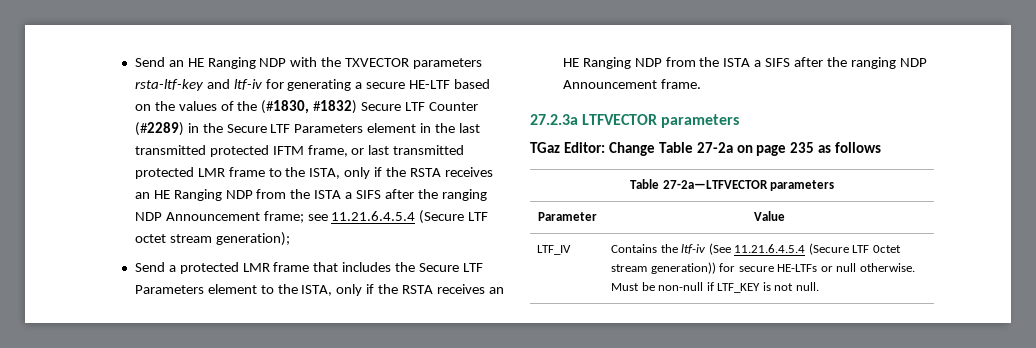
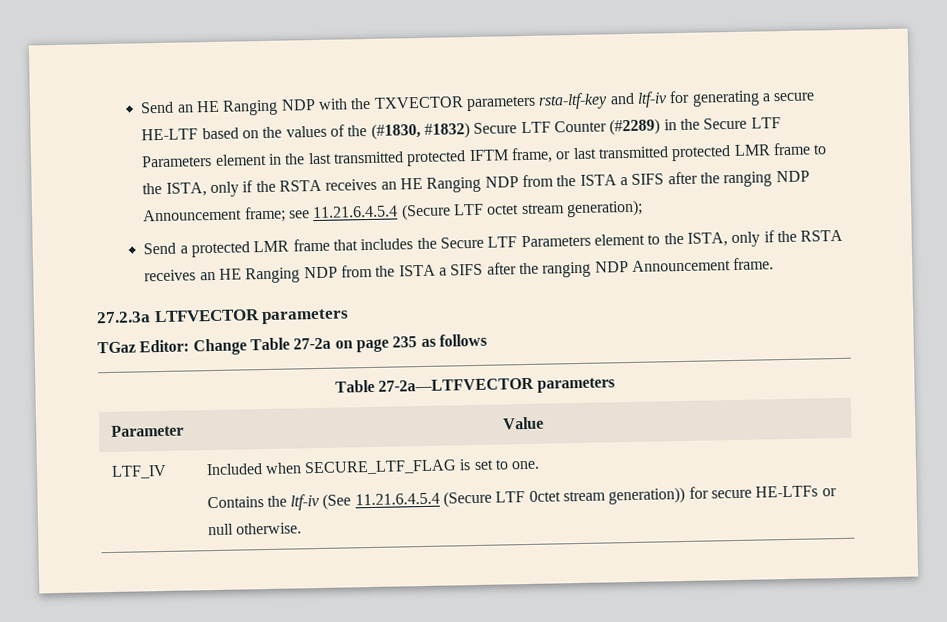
(572, 250) none -> [205,459,541,476] Included when SECURE_LTF_FLAG is set to one. //
[611,282,819,293] Must be non-null if LTF_KEY is not null. -> (302, 528) none

